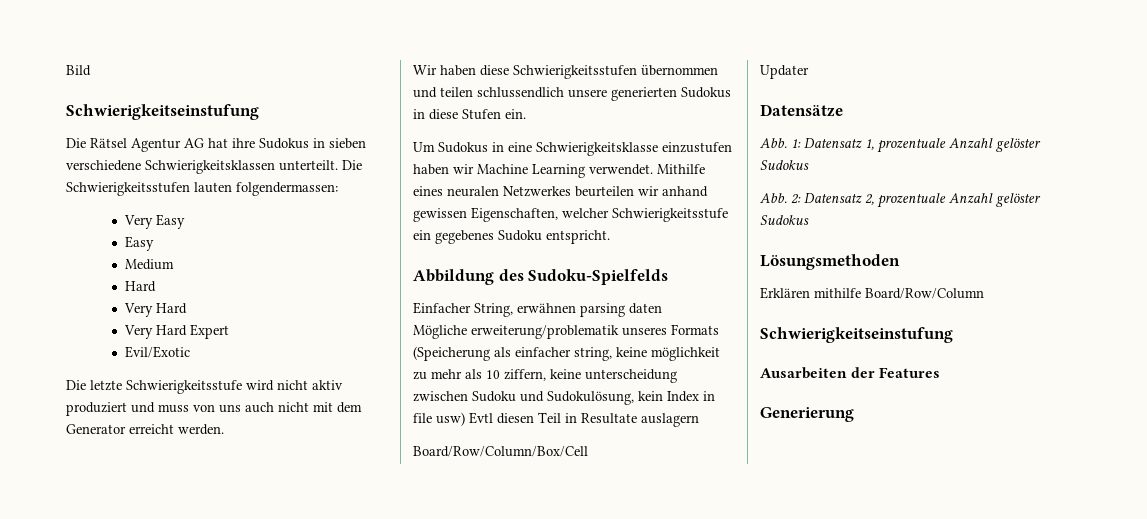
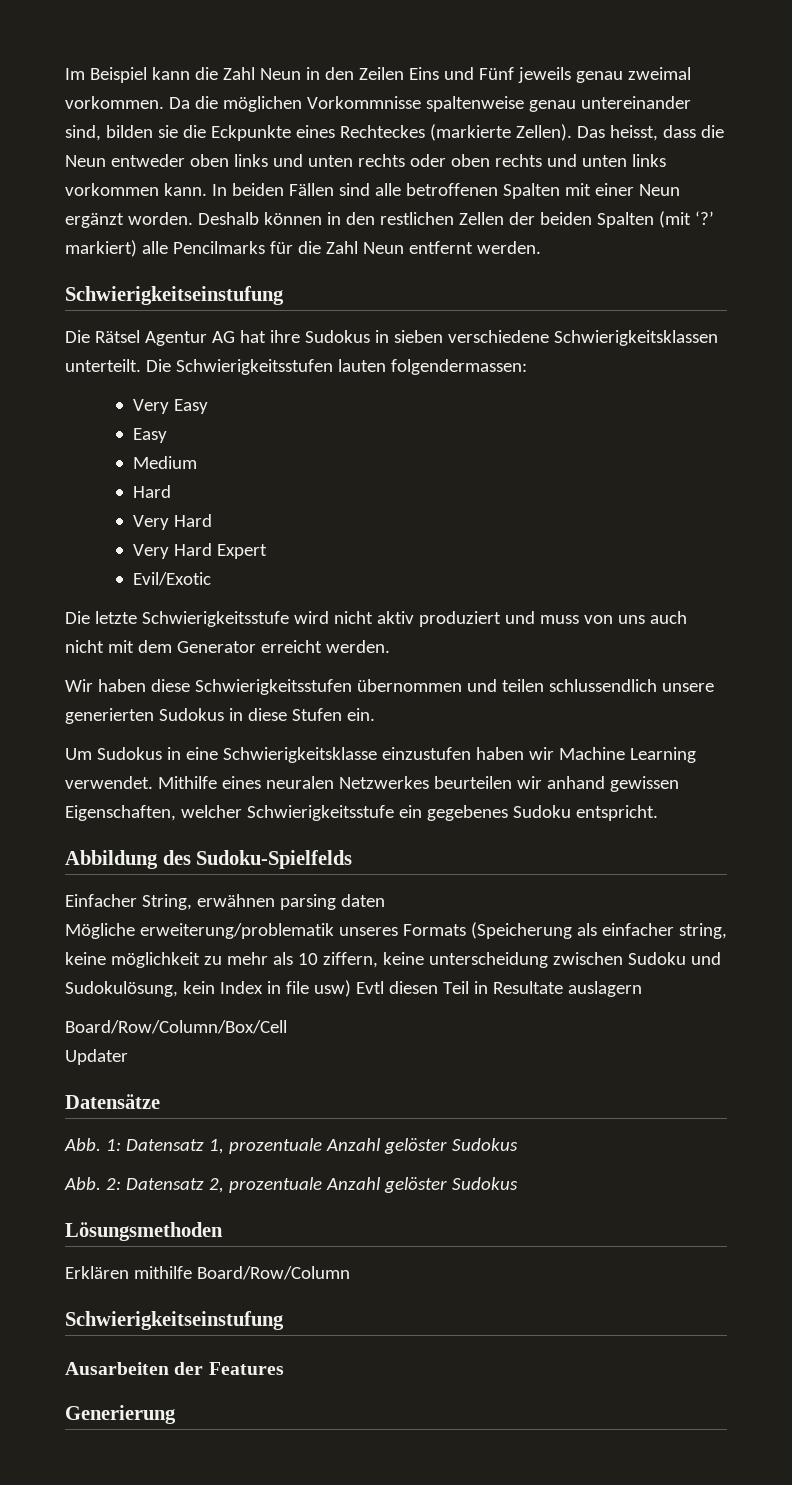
[66,65,91,76] Bild -> [65,67,691,83] [65,96,691,112] [65,124,724,141] [65,154,666,167] [65,183,680,199] [65,211,714,228] [65,240,541,257] Im Beispiel kann die Zahl Neun in den Zeilen Eins und Fünf jeweils genau zweimal vorkommen. Da die möglichen Vorkommnisse spaltenweise genau untereinander sind, bilden sie die Eckpunkte eines Rechteckes (markierte Zellen). Das heisst, dass die Neun entweder oben links und unten rechts oder oben rechts und unten links vorkommen kann. In beiden Fällen sind alle betroffenen Spalten mit einer Neun ergänzt worden. Deshalb können in den restlichen Zellen der beiden Spalten (mit ‘?’ markiert) alle Pencilmarks für die Zahl Neun entfernt werden.

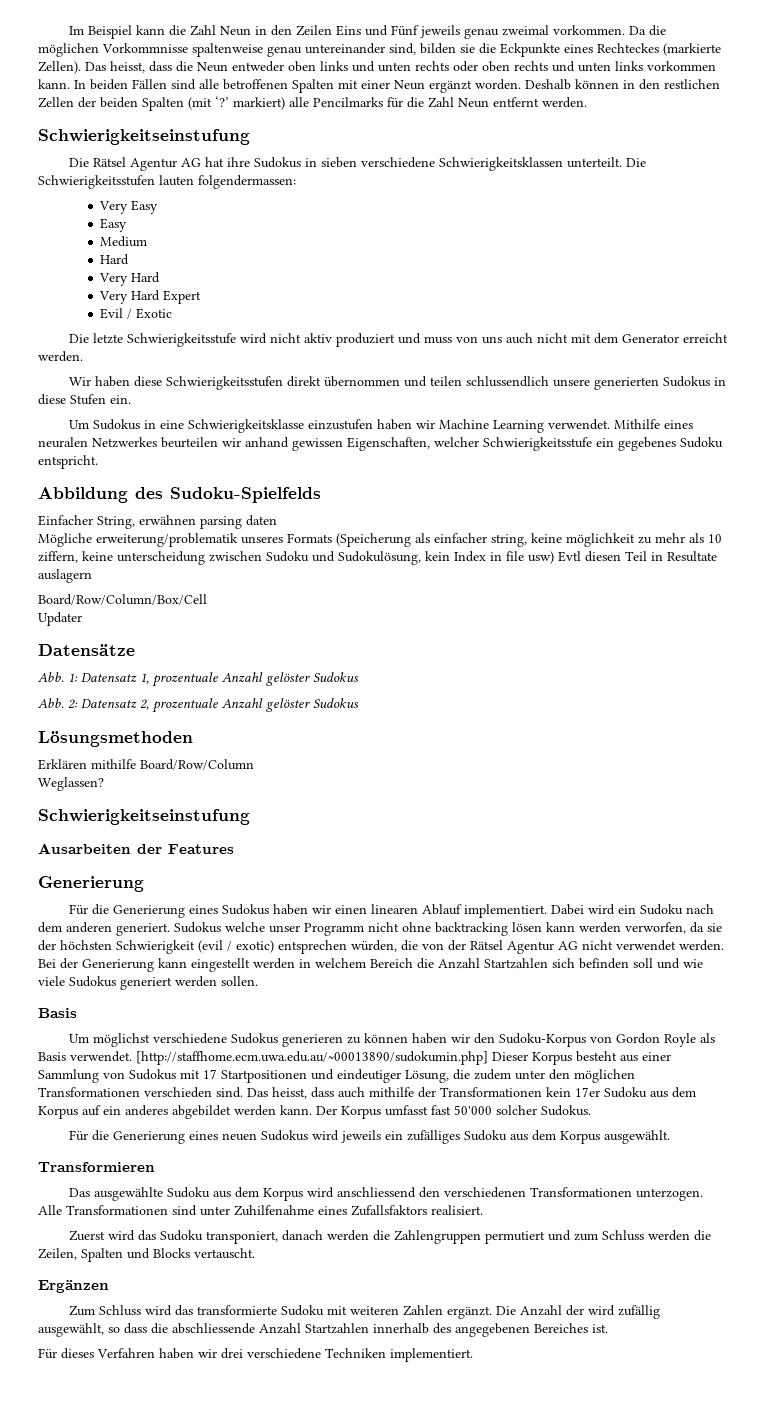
[132,572,211,586] Evil/Exotic -> [100,308,173,319] Evil / Exotic
(352, 687) none -> [286,376,321,387] direkt
(350, 1273) none -> [38,777,104,791] // Weglassen?
(176, 1414) none -> [68,904,714,918] [38,922,722,936] [38,940,724,954] [38,958,703,972] [38,976,258,990] [38,1008,77,1018] [68,1033,715,1047] [38,1051,671,1065] [38,1069,635,1083] [38,1087,696,1099] [38,1105,591,1119] [68,1130,670,1144] [38,1162,155,1172] [68,1187,703,1201] [38,1205,483,1216] [68,1230,711,1244] [38,1248,255,1262] [38,1280,109,1293] [68,1305,660,1319] [38,1323,608,1337] [38,1348,473,1362] // Für die Generierung eines Sudokus haben wir einen linearen Ablauf implementiert. Dabei wird ein Sudoku nach dem anderen generiert. Sudokus welche unser Programm nicht ohne backtracking lösen kann werden verworfen, da sie der höchsten Schwierigkeit (evil / exotic) entsprechen würden, die von der Rätsel Agentur AG nicht verwendet werden. Bei der Generierung kann eingestellt werden in welchem Bereich die Anzahl Startzahlen sich befinden soll und wie viele Sudokus generiert werden sollen. // Basis // Um möglichst verschiedene Sudokus generieren zu können haben wir den Sudoku-Korpus von Gordon Royle als Basis verwendet. [http://staffhome.ecm.uwa.edu.au/~00013890/sudokumin.php] Dieser Korpus besteht aus einer Sammlung von Sudokus mit 17 Startpositionen und eindeutiger Lösung, die zudem unter den möglichen Transformationen verschieden sind. Das heisst, dass auch mithilfe der Transformationen kein 17er Sudoku aus dem Korpus auf ein anderes abgebildet werden kann. Der Korpus umfasst fast 50'000 solcher Sudokus. // Für die Generierung eines neuen Sudokus wird jeweils ein zufälliges Sudoku aus dem Korpus ausgewählt. // Transformieren // Das ausgewählte Sudoku aus dem Korpus wird anschliessend den verschiedenen Transformationen unterzogen. Alle Transformationen sind unter Zuhilfenahme eines Zufallsfaktors realisiert. // Zuerst wird das Sudoku transponiert, danach werden die Zahlengruppen permutiert und zum Schluss werden die Zeilen, Spalten und Blocks vertauscht. // Ergänzen // Zum Schluss wird das transformierte Sudoku mit weiteren Zahlen ergänzt. Die Anzahl der wird zufällig ausgewählt, so dass die abschliessende Anzahl Startzahlen innerhalb des angegebenen Bereiches ist. // Für dieses Verfahren haben wir drei verschiedene Techniken implementiert.

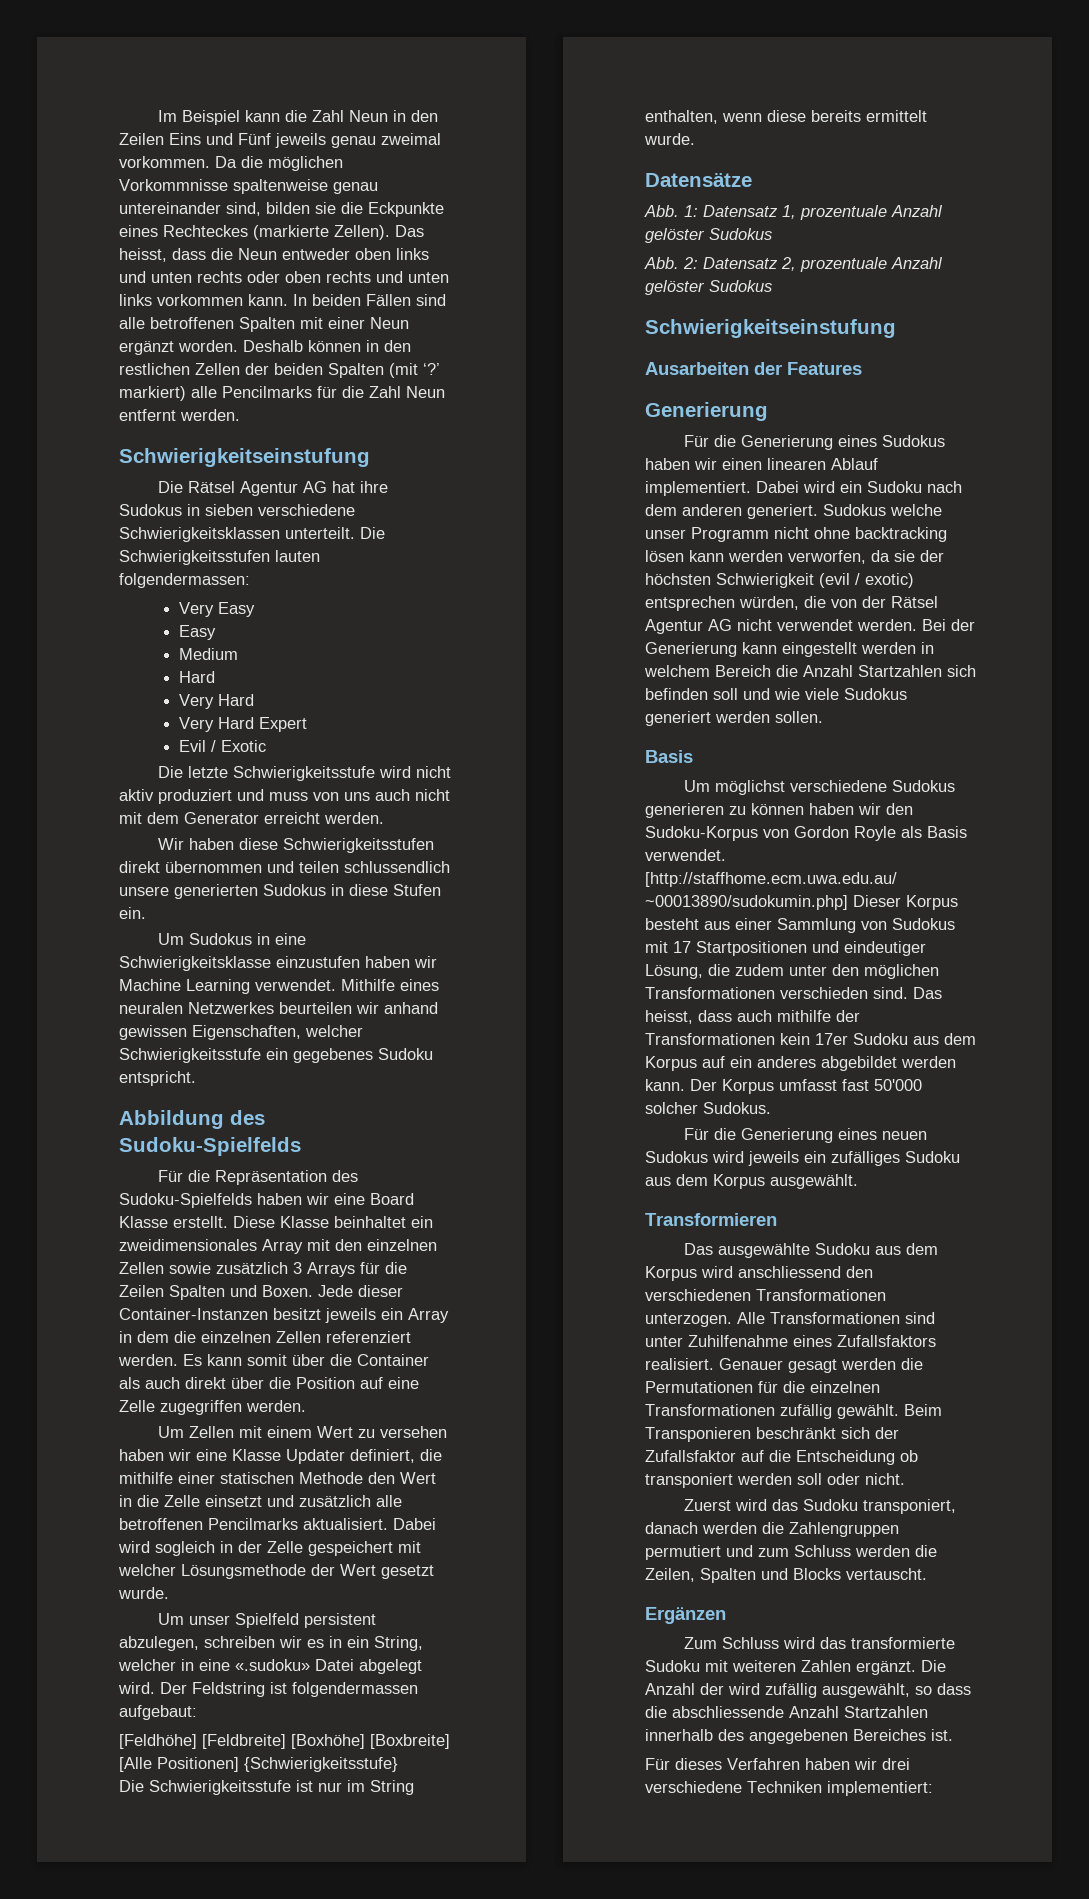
[38,515,277,529] [38,533,722,547] [38,551,717,565] [38,569,92,583] [38,594,207,605] [38,612,82,626] Einfacher String, erwähnen parsing daten // Mögliche erweiterung/problematik unseres Formats (Speicherung als einfacher string, keine möglichkeit zu mehr als 10 ziffern, keine unterscheidung zwischen Sudoku und Sudokulösung, kein Index in file usw) Evtl diesen Teil in Resultate auslagern // Board/Row/Column/Box/Cell // Updater -> [157,1170,358,1185] [119,1193,414,1208] [119,1216,433,1228] [119,1239,437,1254] [119,1262,407,1277] [119,1285,403,1300] [119,1308,449,1323] [119,1331,411,1343] [118,1354,429,1366] [119,1377,419,1389] [119,1400,306,1415] [157,1426,447,1438] [119,1449,442,1464] [119,1472,436,1484] [119,1495,402,1507] [119,1518,436,1530] [118,1541,421,1556] [118,1564,434,1579] [118,1587,169,1599] [157,1613,376,1628] [119,1636,423,1651] [118,1659,422,1674] [118,1682,418,1697] [119,1705,197,1720] [119,1734,450,1749] [119,1757,398,1772] [119,1780,414,1795] [645,110,927,124] [644,133,695,145] Für die Repräsentation des Sudoku-Spielfelds haben wir eine Board Klasse erstellt. Diese Klasse beinhaltet ein zweidimensionales Array mit den einzelnen Zellen sowie zusätzlich 3 Arrays für die Zeilen Spalten und Boxen. Jede dieser Container-Instanzen besitzt jeweils ein Array in dem die einzelnen Zellen referenziert werden. Es kann somit über die Container als auch direkt über die Position auf eine Zelle zugegriffen werden. // Um Zellen mit einem Wert zu versehen haben wir eine Klasse Updater definiert, die mithilfe einer statischen Methode den Wert in die Zelle einsetzt und zusätzlich alle betroffenen Pencilmarks aktualisiert. Dabei wird sogleich in der Zelle gespeichert mit welcher Lösungsmethode der Wert gesetzt wurde. // Um unser Spielfeld persistent abzulegen, schreiben wir es in ein String, welcher in eine «.sudoku» Datei abgelegt wird. Der Feldstring ist folgendermassen aufgebaut: // [Feldhöhe] [Feldbreite] [Boxhöhe] [Boxbreite] [Alle Positionen] {Schwierigkeitsstufe} // Die Schwierigkeitsstufe ist nur im String enthalten, wenn diese bereits ermittelt wurde.
[38,731,193,747] [38,759,254,770] [38,777,104,791] // Lösungsmethoden // Erklären mithilfe Board/Row/Column // Weglassen? -> (772, 286) none
(483, 1210) none -> [719,1358,923,1373] [645,1381,880,1393] [645,1404,942,1419] [645,1427,899,1442] [645,1450,918,1465] [645,1473,905,1488] Genauer gesagt werden die Permutationen für die einzelnen Transformationen zufällig gewählt. Beim Transponieren beschränkt sich der Zufallsfaktor auf die Entscheidung ob transponiert werden soll oder nicht.
[390,1348,473,1362] implementiert. -> [827,1781,933,1796] implementiert:

